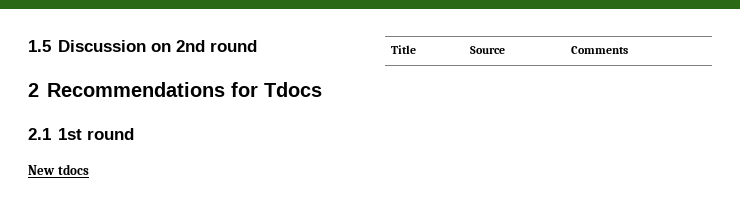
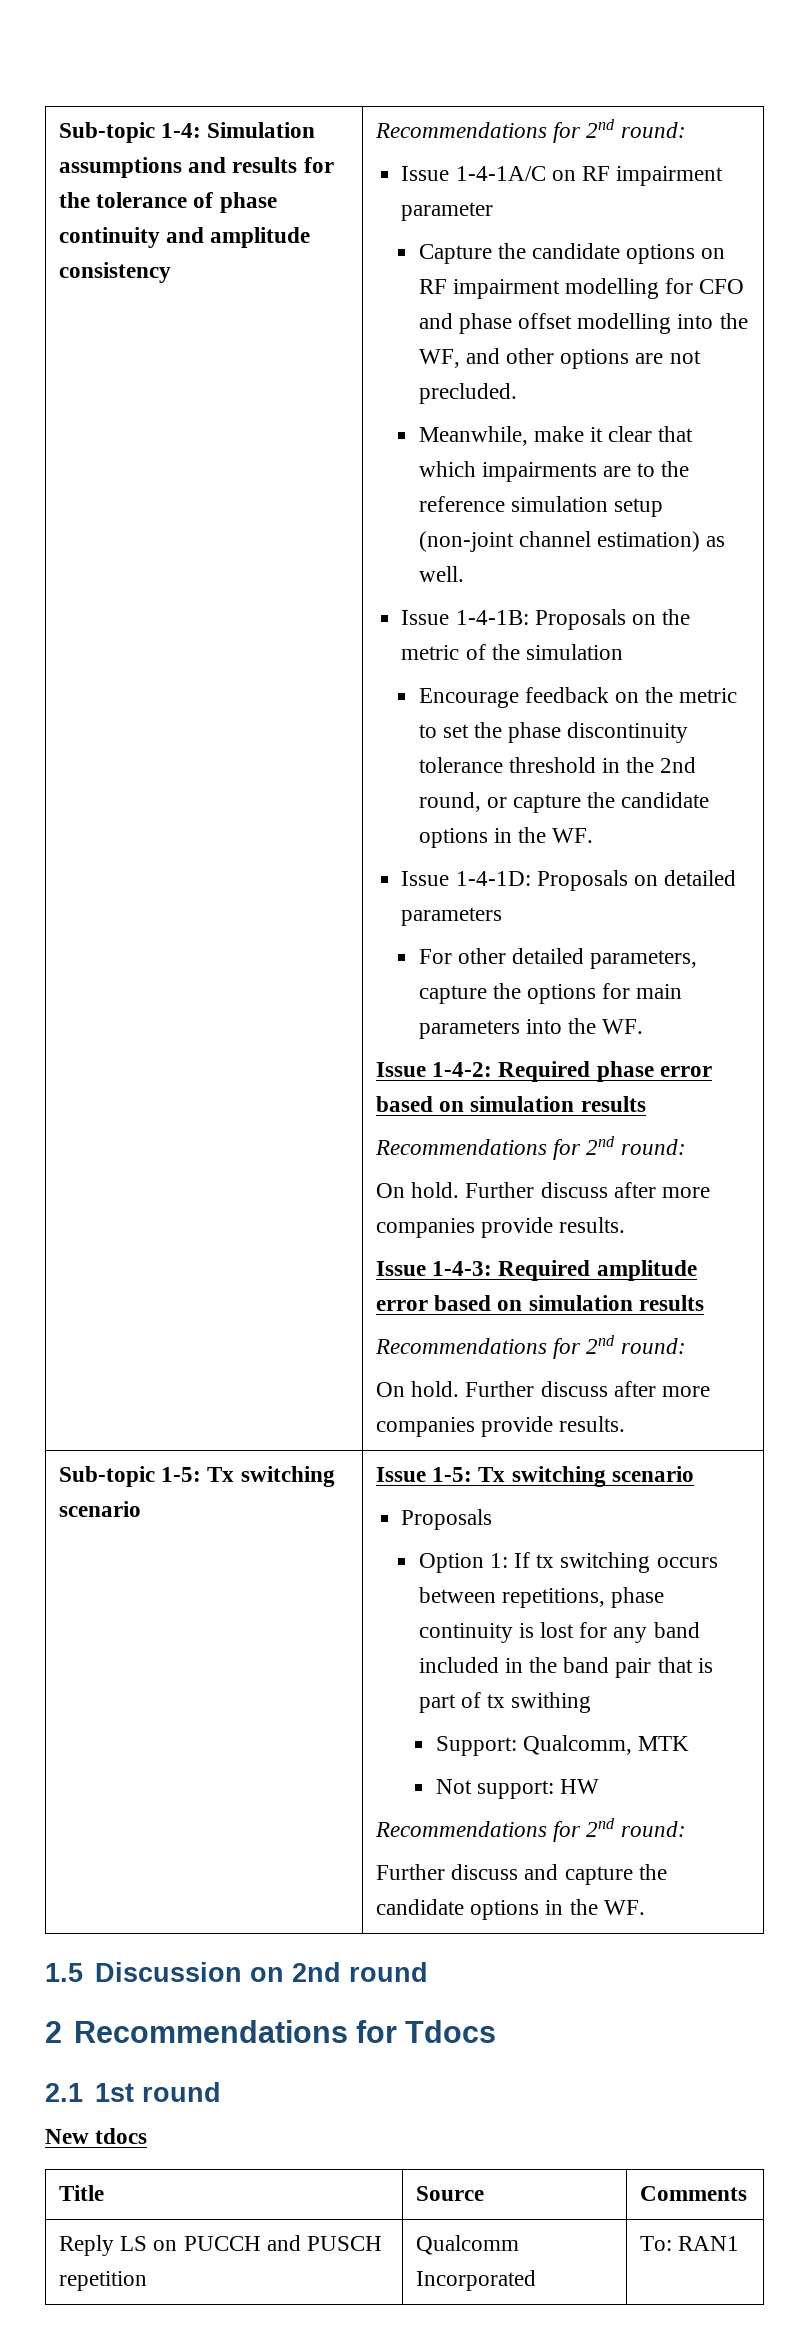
(28, 46) none -> [59,122,316,143] [59,157,334,178] [59,192,277,213] [59,227,311,248] [59,262,172,283] [375,119,686,143] [401,166,724,186] [401,202,494,221] [418,243,726,264] [418,278,745,299] [418,313,748,334] [418,348,701,369] [418,383,517,404] [418,426,694,446] [418,461,690,482] [418,496,663,517] [418,531,726,552] [418,566,464,582] [401,609,691,630] [401,644,623,660] [418,687,738,708] [418,722,689,743] [418,757,697,773] [418,792,710,813] [418,827,594,848] [401,870,737,891] [401,907,503,926] [418,948,698,969] [418,983,683,1004] [418,1018,644,1039] [376,1061,712,1082] [376,1096,646,1112] [375,1136,686,1160] [376,1182,711,1198] [376,1217,626,1238] [376,1260,697,1281] [376,1295,704,1311] [375,1335,686,1359] [376,1381,711,1397] [376,1416,626,1437] [59,1466,335,1487] [59,1501,142,1517] [376,1466,694,1487] [401,1509,493,1530] [418,1552,718,1573] [418,1587,664,1608] [418,1622,700,1643] [418,1657,713,1678] [418,1692,592,1713] [435,1735,690,1756] [435,1779,600,1799] [375,1818,686,1842] [376,1864,667,1885] [376,1899,645,1920] Sub-topic 1-4: Simulation assumptions and results for the tolerance of phase continuity and amplitude consistency | Recommendations for 2nd round: // Issue 1-4-1A/C on RF impairment parameter // Capture the candidate options on RF impairment modelling for CFO and phase offset modelling into the WF, and other options are not precluded. // Meanwhile, make it clear that which impairments are to the reference simulation setup (non-joint channel estimation) as well. // Issue 1-4-1B: Proposals on the metric of the simulation // Encourage feedback on the metric to set the phase discontinuity tolerance threshold in the 2nd round, or capture the candidate options in the WF. // Issue 1-4-1D: Proposals on detailed parameters // For other detailed parameters, capture the options for main parameters into the WF. // Issue 1-4-2: Required phase error based on simulation results // Recommendations for 2nd round: // On hold. Further discuss after more companies provide results. // Issue 1-4-3: Required amplitude error based on simulation results // Recommendations for 2nd round: // On hold. Further discuss after more companies provide results. // Sub-topic 1-5: Tx switching scenario | Issue 1-5: Tx switching scenario // Proposals // Option 1: If tx switching occurs between repetitions, phase continuity is lost for any band included in the band pair that is part of tx swithing // Support: Qualcomm, MTK // Not support: HW // Recommendations for 2nd round: // Further discuss and capture the candidate options in the WF. //
(629, 50) none -> [59,2235,383,2256] [59,2271,148,2291] [416,2235,520,2255] [416,2270,537,2291] [640,2236,740,2251] // Reply LS on PUCCH and PUSCH repetition | Qualcomm Incorporated | To: RAN1

